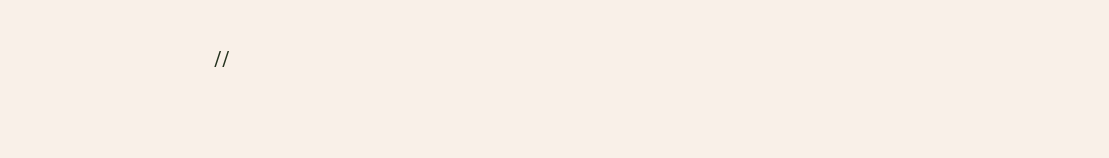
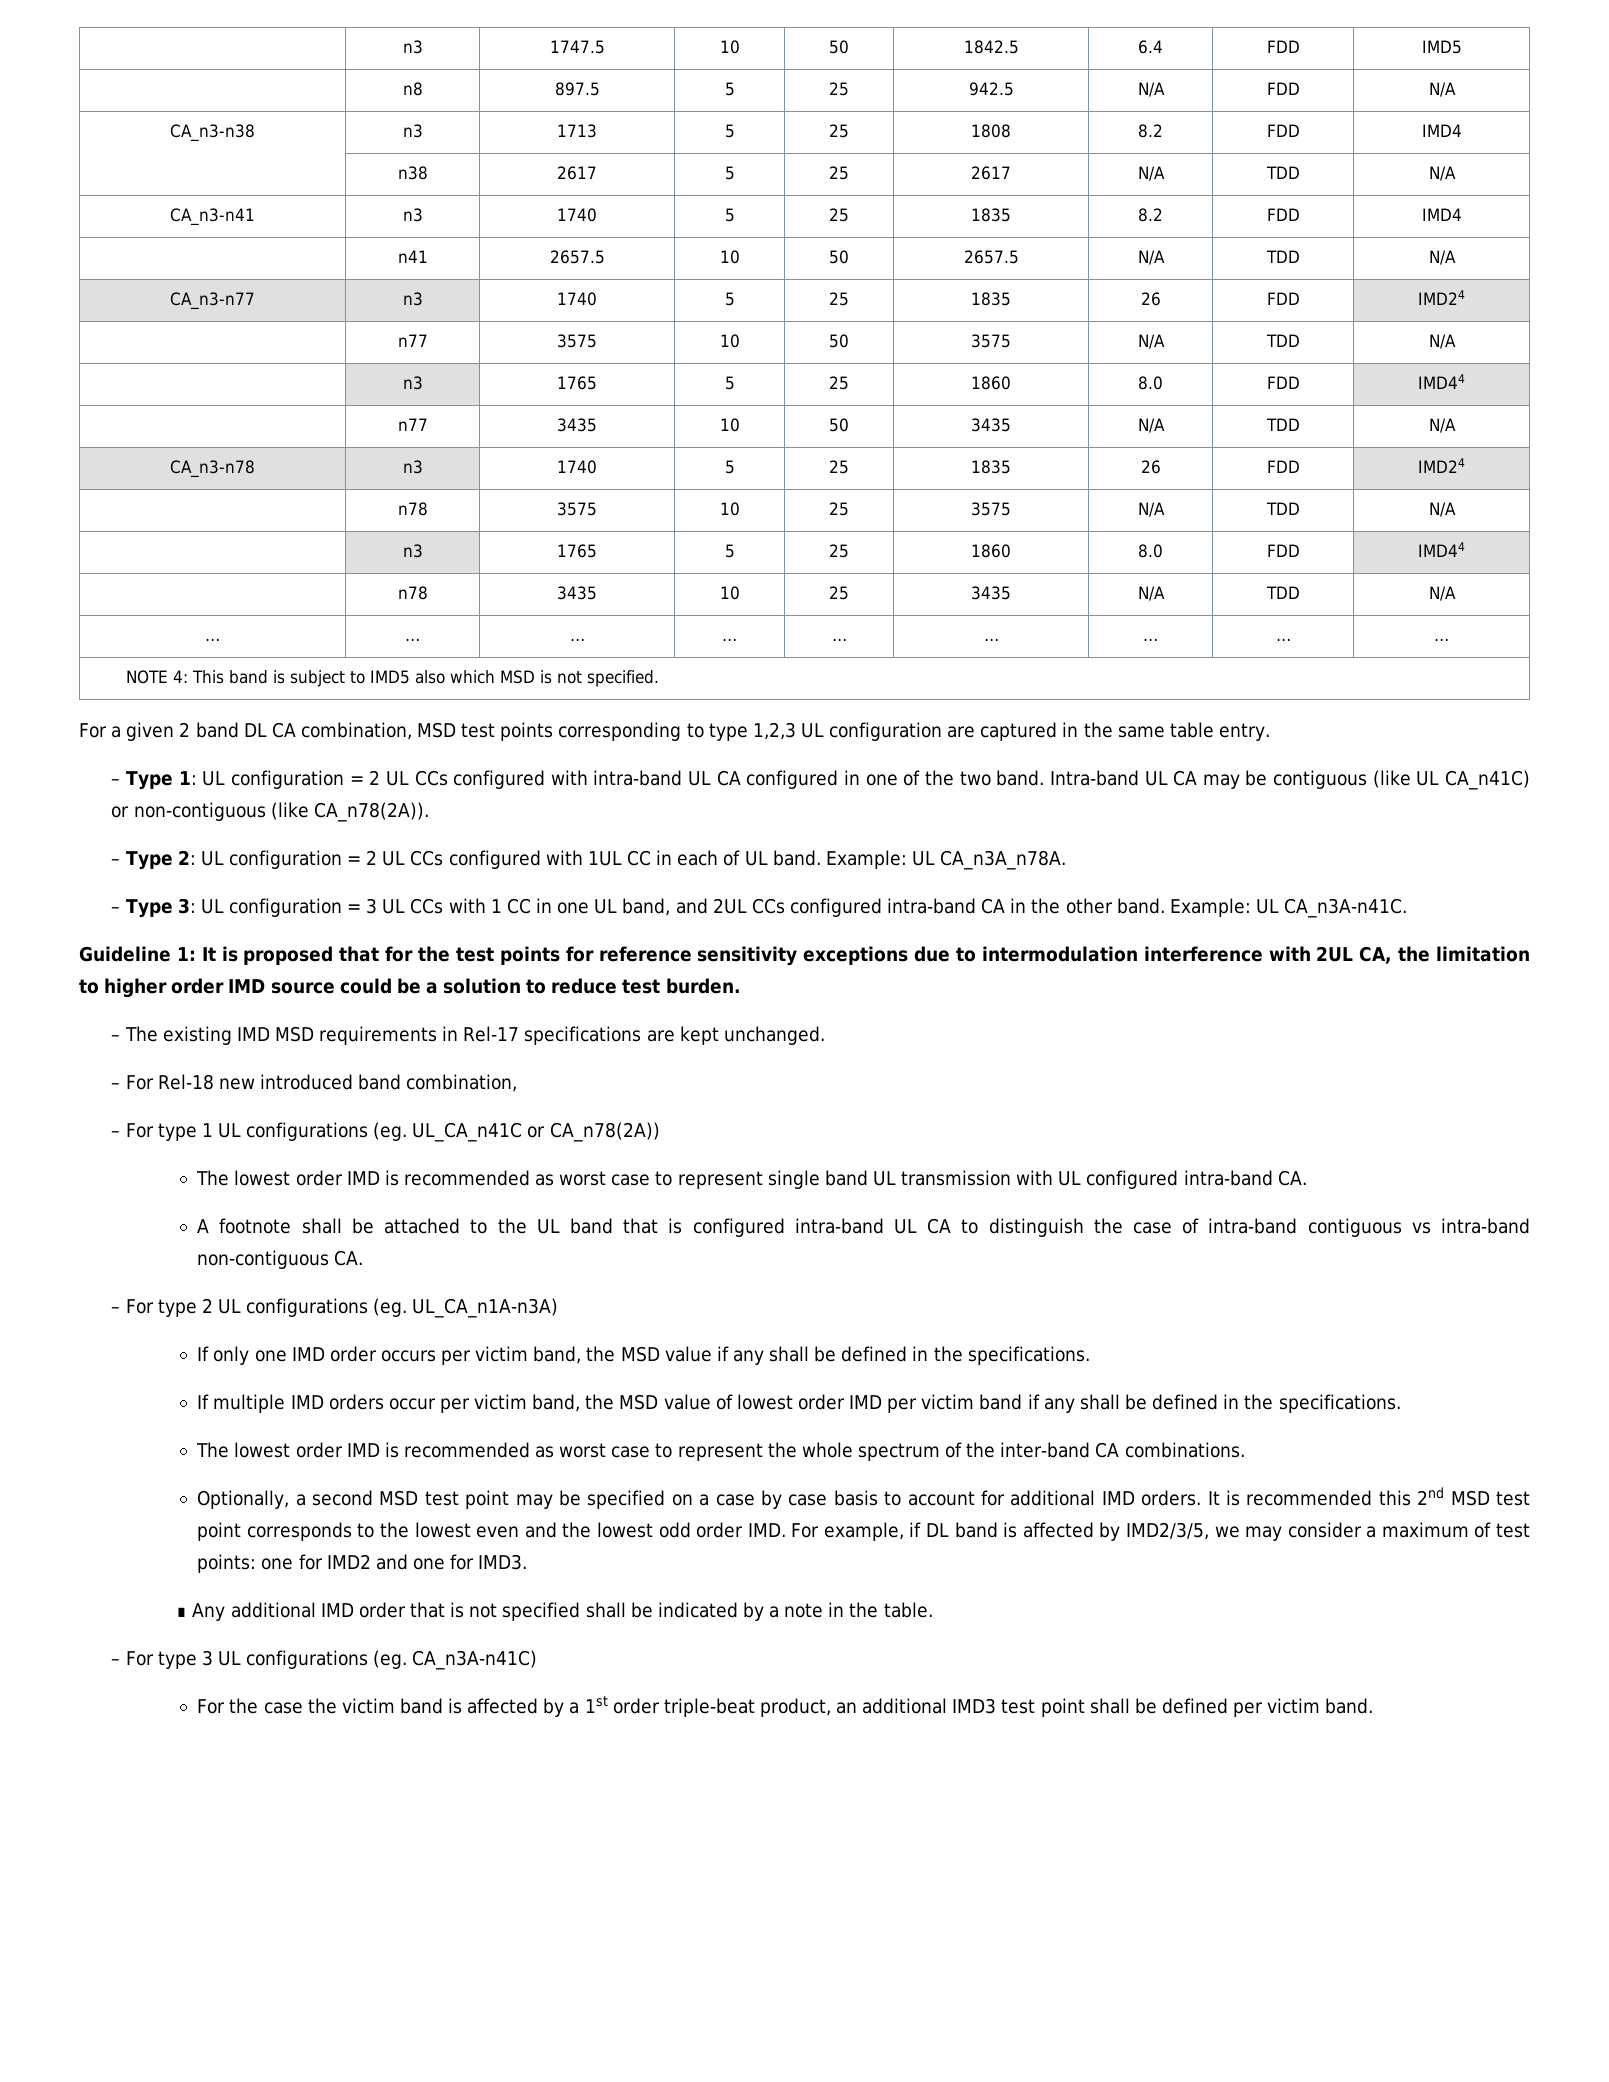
[214,51,231,67] // -> [402,40,423,54] [549,40,605,54] [719,40,740,54] [829,40,849,54] [963,40,1019,54] [1138,40,1163,54] [1266,40,1300,53] [1421,40,1462,54] [402,82,423,96] [554,82,600,96] [724,82,735,96] [829,82,849,96] [968,82,1014,96] [1137,82,1165,97] [1266,82,1300,95] [1428,82,1456,97] [170,124,255,142] [402,124,423,138] [557,124,597,138] [724,124,735,138] [829,124,849,138] [971,124,1011,138] [1138,124,1163,138] [1266,124,1300,137] [1421,124,1462,137] [397,166,428,180] [557,166,597,180] [724,166,735,180] [829,166,849,180] [971,166,1011,180] [1137,166,1165,181] [1265,166,1300,179] [1428,166,1456,181] [170,208,255,226] [402,208,423,222] [557,208,597,222] [724,208,735,222] [829,208,849,222] [971,208,1011,222] [1138,208,1163,222] [1266,208,1300,221] [1421,208,1462,221] [397,250,428,263] [549,250,605,264] [719,250,740,264] [829,250,849,264] [963,250,1019,264] [1137,250,1165,265] [1265,250,1300,263] [1428,250,1456,265] [170,292,255,310] [402,292,423,306] [557,292,597,306] [724,292,735,306] [829,292,849,306] [971,292,1011,306] [1140,292,1161,306] [1266,292,1300,305] [1418,290,1465,305] [397,334,428,347] [557,334,597,348] [719,334,740,348] [829,334,849,348] [971,334,1011,348] [1137,334,1165,349] [1265,334,1300,347] [1428,334,1456,349] [402,376,423,390] [557,376,597,390] [724,376,735,390] [829,376,849,390] [971,376,1011,390] [1138,376,1163,390] [1266,376,1300,389] [1418,374,1465,389] [397,418,428,431] [557,418,597,432] [719,418,740,432] [829,418,849,432] [971,418,1011,432] [1137,418,1165,433] [1265,418,1300,431] [1428,418,1456,433] [170,460,255,478] [402,460,423,474] [557,460,597,474] [724,460,735,474] [829,460,849,474] [971,460,1011,474] [1140,460,1161,474] [1266,460,1300,473] [1418,458,1465,473] [397,502,428,516] [557,502,597,516] [719,502,740,516] [829,502,849,516] [971,502,1011,516] [1137,502,1165,517] [1265,502,1300,515] [1428,502,1456,517] [402,544,423,558] [557,544,597,558] [724,544,735,558] [829,544,849,558] [971,544,1011,558] [1138,544,1163,558] [1266,544,1300,557] [1418,542,1465,557] [397,586,428,600] [557,586,597,600] [719,586,740,600] [829,586,849,600] [971,586,1011,600] [1137,586,1165,601] [1265,586,1300,599] [1428,586,1456,601] [205,638,220,641] [405,638,420,641] [569,638,585,641] [722,638,737,641] [831,638,847,641] [983,638,999,641] [1143,638,1158,641] [1275,638,1291,641] [1434,638,1449,641] [125,670,659,687] [79,722,1270,741] [111,770,1531,790] [111,802,429,822] [111,850,1067,870] [111,898,1408,918] [79,946,1530,966] [79,978,741,998] [111,1026,825,1045] [111,1074,518,1092] [111,1122,660,1142] [196,1170,1307,1189] [197,1218,1530,1237] [197,1250,364,1269] [111,1298,559,1318] [197,1346,1090,1365] [197,1394,1401,1413] [196,1442,1245,1461] [197,1487,1531,1509] [197,1522,1530,1541] [197,1554,528,1573] [176,1602,933,1621] [111,1650,538,1670] [197,1696,1374,1717] | n3 | 1747.5 | 10 | 50 | 1842.5 | 6.4 | FDD | IMD5 // | n8 | 897.5 | 5 | 25 | 942.5 | N/A | FDD | N/A // CA_n3-n38 | n3 | 1713 | 5 | 25 | 1808 | 8.2 | FDD | IMD4 // | n38 | 2617 | 5 | 25 | 2617 | N/A | TDD | N/A // CA_n3-n41 | n3 | 1740 | 5 | 25 | 1835 | 8.2 | FDD | IMD4 // | n41 | 2657.5 | 10 | 50 | 2657.5 | N/A | TDD | N/A // CA_n3-n77 | n3 | 1740 | 5 | 25 | 1835 | 26 | FDD | IMD24 // | n77 | 3575 | 10 | 50 | 3575 | N/A | TDD | N/A // | n3 | 1765 | 5 | 25 | 1860 | 8.0 | FDD | IMD44 // | n77 | 3435 | 10 | 50 | 3435 | N/A | TDD | N/A // CA_n3-n78 | n3 | 1740 | 5 | 25 | 1835 | 26 | FDD | IMD24 // | n78 | 3575 | 10 | 25 | 3575 | N/A | TDD | N/A // | n3 | 1765 | 5 | 25 | 1860 | 8.0 | FDD | IMD44 // | n78 | 3435 | 10 | 25 | 3435 | N/A | TDD | N/A // … | … | … | … | … | … | … | … | … // NOTE 4: This band is subject to IMD5 also which MSD is not specified. // For a given 2 band DL CA combination, MSD test points corresponding to type 1,2,3 UL configuration are captured in the same table entry. // – Type 1: UL configuration = 2 UL CCs configured with intra-band UL CA configured in one of the two band. Intra-band UL CA may be contiguous (like UL CA_n41C) or non-contiguous (like CA_n78(2A)). // – Type 2: UL configuration = 2 UL CCs configured with 1UL CC in each of UL band. Example: UL CA_n3A_n78A. // – Type 3: UL configuration = 3 UL CCs with 1 CC in one UL band, and 2UL CCs configured intra-band CA in the other band. Example: UL CA_n3A-n41C. // Guideline 1: It is proposed that for the test points for reference sensitivity exceptions due to intermodulation interference with 2UL CA, the limitation to higher order IMD source could be a solution to reduce test burden. // – The existing IMD MSD requirements in Rel-17 specifications are kept unchanged. // – For Rel-18 new introduced band combination, // – For type 1 UL configurations (eg. UL_CA_n41C or CA_n78(2A)) // The lowest order IMD is recommended as worst case to represent single band UL transmission with UL configured intra-band CA. // A footnote shall be attached to the UL band that is configured intra-band UL CA to distinguish the case of intra-band contiguous vs intra-band non-contiguous CA. // – For type 2 UL configurations (eg. UL_CA_n1A-n3A) // If only one IMD order occurs per victim band, the MSD value if any shall be defined in the specifications. // If multiple IMD orders occur per victim band, the MSD value of lowest order IMD per victim band if any shall be defined in the specifications. // The lowest order IMD is recommended as worst case to represent the whole spectrum of the inter-band CA combinations. // Optionally, a second MSD test point may be specified on a case by case basis to account for additional IMD orders. It is recommended this 2nd MSD test point corresponds to the lowest even and the lowest odd order IMD. For example, if DL band is affected by IMD2/3/5, we may consider a maximum of test points: one for IMD2 and one for IMD3. // ∎ Any additional IMD order that is not specified shall be indicated by a note in the table. // – For type 3 UL configurations (eg. CA_n3A-n41C) // For the case the victim band is affected by a 1st order triple-beat product, an additional IMD3 test point shall be defined per victim band.

